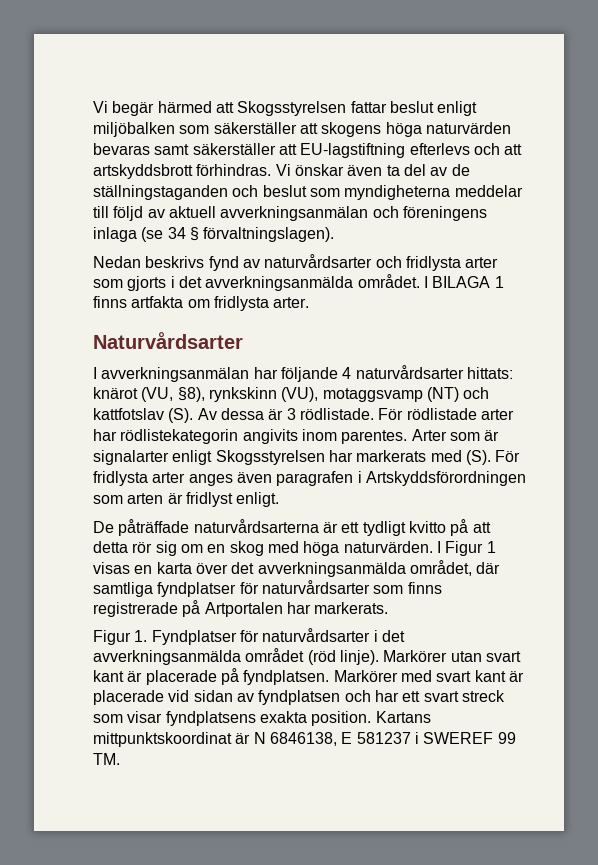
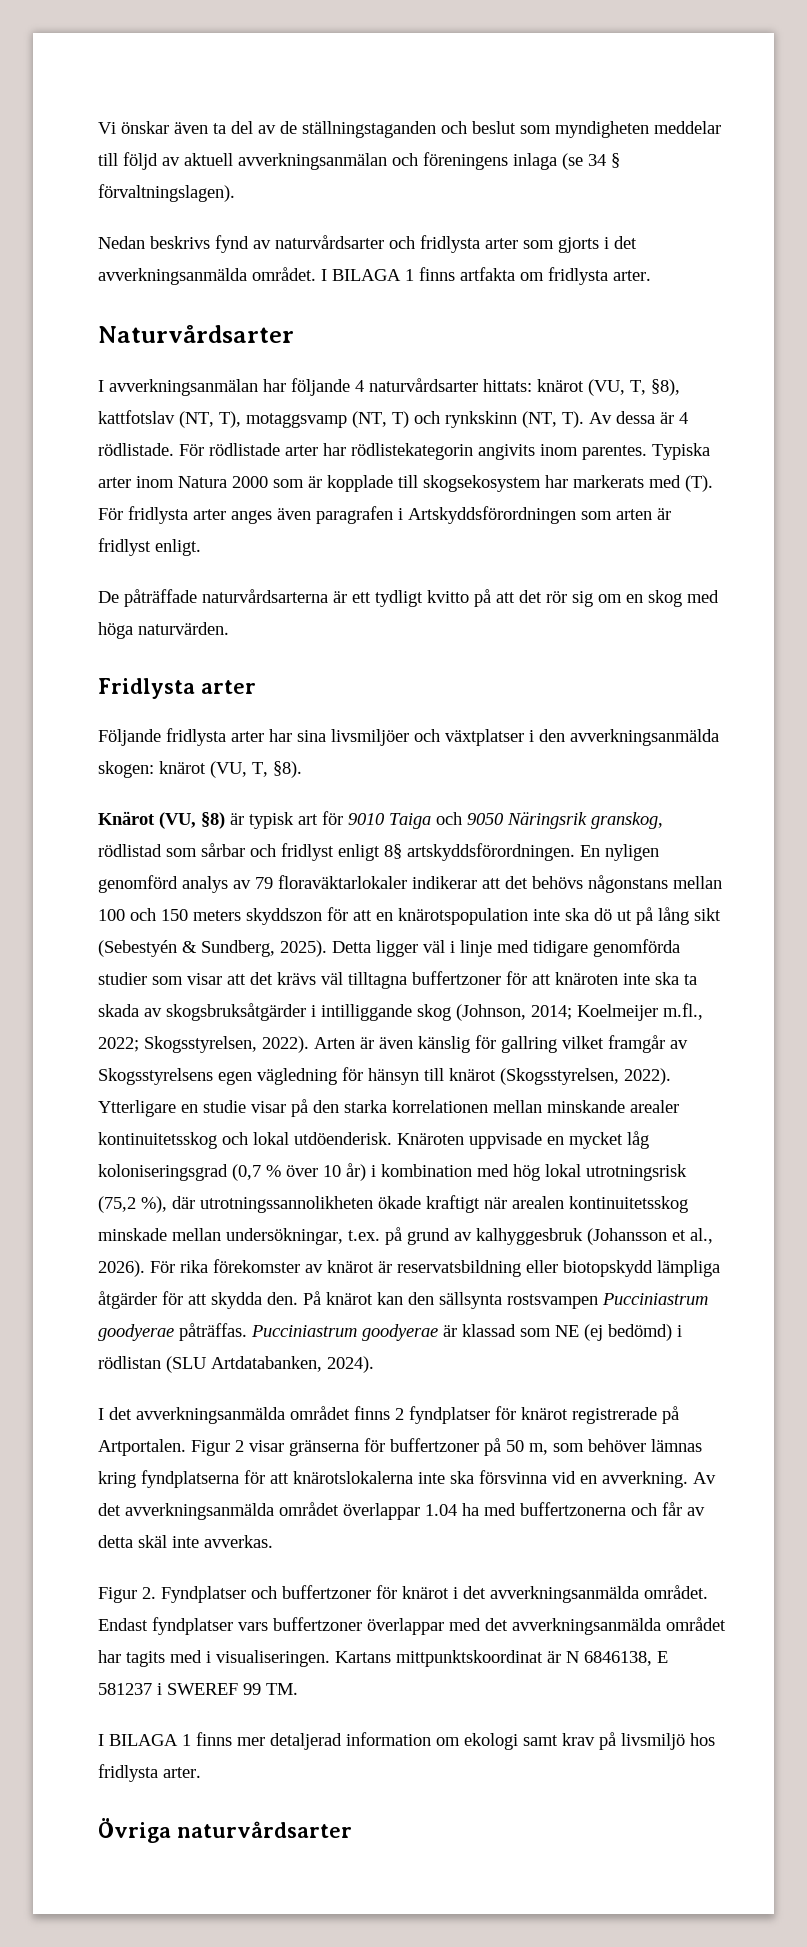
[93,101,478,116] [93,122,511,137] [93,143,523,158] [93,164,291,179] Vi begär härmed att Skogsstyrelsen fattar beslut enligt miljöbalken som säkerställer att skogens höga naturvärden bevaras samt säkerställer att EU-lagstiftning efterlevs och att artskyddsbrott förhindras. Vi -> [98,122,116,134] Vi
[344,185,451,200] myndigheterna -> [555,121,649,138] myndigheten
[177,387,490,402] [93,408,194,423] §8), rynkskinn (VU), motaggsvamp (NT) och kattfotslav (S). -> [630,379,680,396] [98,410,584,428] T, §8), kattfotslav (NT, T), motaggsvamp (NT, T) och rynkskinn (NT, T).
[286,408,296,420] 3 -> [679,412,688,424] 4
[411,429,500,441] [93,450,325,465] Arter som är signalarter enligt Skogsstyrelsen -> [652,443,710,460] [98,475,541,492] Typiska arter inom Natura 2000 som är kopplade till skogsekosystem
[465,450,491,465] (S). -> [685,475,713,492] (T).
[93,541,128,553] detta -> [519,590,542,603] det
[436,541,496,556] [93,560,501,577] [93,580,442,597] [93,600,389,617] [93,628,405,645] [93,648,521,665] [93,668,524,685] [93,690,505,705] [93,711,372,726] I Figur 1 visas en karta över det avverkningsanmälda området, där samtliga fyndplatser för naturvårdsarter som finns registrerade på Artportalen har markerats. // Figur 1. Fyndplatser för naturvårdsarter i det avverkningsanmälda området (röd linje). Markörer utan svart kant är placerade på fyndplatsen. Markörer med svart kant är placerade vid sidan av fyndplatsen och har ett svart streck som visar fyndplatsens exakta position. -> [98,678,256,699] [98,728,719,746] [98,761,302,778] [98,811,663,829] [98,843,659,861] [98,875,722,893] [98,907,721,925] [98,939,680,957] [98,971,697,989] [98,1003,703,1021] [98,1035,688,1053] [98,1067,671,1085] [98,1099,679,1117] [98,1131,649,1149] [98,1163,687,1181] [98,1195,688,1213] [98,1227,713,1245] [98,1259,720,1277] [98,1291,708,1309] [98,1323,682,1341] [98,1356,374,1373] [98,1406,679,1424] [98,1438,702,1456] [98,1470,716,1488] [98,1502,705,1520] [98,1535,273,1548] [98,1585,708,1603] [98,1617,726,1635] [98,1650,330,1667] // Fridlysta arter // Följande fridlysta arter har sina livsmiljöer och växtplatser i den avverkningsanmälda skogen: knärot (VU, T, §8). // Knärot (VU, §8) är typisk art för 9010 Taiga och 9050 Näringsrik granskog, rödlistad som sårbar och fridlyst enligt 8§ artskyddsförordningen. En nyligen genomförd analys av 79 floraväktarlokaler indikerar att det behövs någonstans mellan 100 och 150 meters skyddszon för att en knärotspopulation inte ska dö ut på lång sikt (Sebestyén & Sundberg, 2025). Detta ligger väl i linje med tidigare genomförda studier som visar att det krävs väl tilltagna buffertzoner för att knäroten inte ska ta skada av skogsbruksåtgärder i intilliggande skog (Johnson, 2014; Koelmeijer m.fl., 2022; Skogsstyrelsen, 2022). Arten är även känslig för gallring vilket framgår av Skogsstyrelsens egen vägledning för hänsyn till knärot (Skogsstyrelsen, 2022). Ytterligare en studie visar på den starka korrelationen mellan minskande arealer kontinuitetsskog och lokal utdöenderisk. Knäroten uppvisade en mycket låg koloniseringsgrad (0,7 % över 10 år) i kombination med hög lokal utrotningsrisk (75,2 %), där utrotningssannolikheten ökade kraftigt när arealen kontinuitetsskog minskade mellan undersökningar, t.ex. på grund av kalhyggesbruk (Johansson et al., 2026). För rika förekomster av knärot är reservatsbildning eller biotopskydd lämpliga åtgärder för att skydda den. På knärot kan den sällsynta rostsvampen Pucciniastrum goodyerae påträffas. Pucciniastrum goodyerae är klassad som NE (ej bedömd) i rödlistan (SLU Artdatabanken, 2024). // I det avverkningsanmälda området finns 2 fyndplatser för knärot registrerade på Artportalen. Figur 2 visar gränserna för buffertzoner på 50 m, som behöver lämnas kring fyndplatserna för att knärotslokalerna inte ska försvinna vid en avverkning. Av det avverkningsanmälda området överlappar 1.04 ha med buffertzonerna och får av detta skäl inte avverkas. // Figur 2. Fyndplatser och buffertzoner för knärot i det avverkningsanmälda området. Endast fyndplatser vars buffertzoner överlappar med det avverkningsanmälda området har tagits med i visualiseringen.
(120, 759) none -> [98,1732,715,1750] [98,1764,201,1782] [98,1818,352,1843] // I BILAGA 1 finns mer detaljerad information om ekologi samt krav på livsmiljö hos fridlysta arter. // Övriga naturvårdsarter

